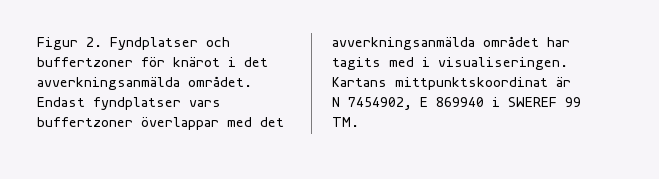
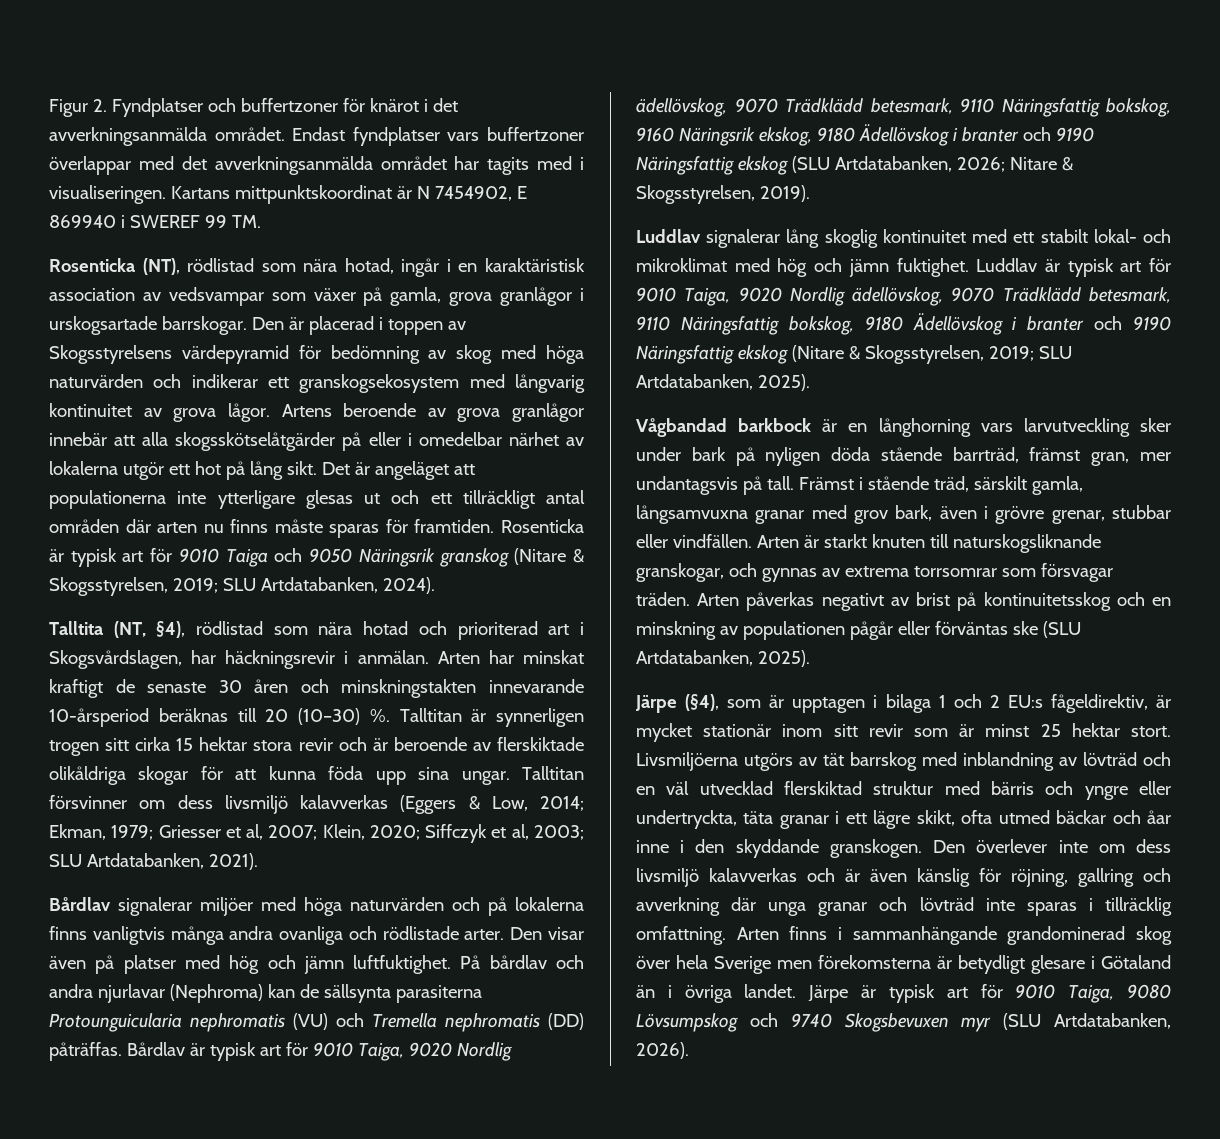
(359, 122) none -> [49,258,585,277] [49,287,585,306] [49,316,466,335] [49,345,584,364] [49,374,585,393] [49,403,584,422] [49,432,584,451] [49,461,475,480] [49,490,585,509] [49,519,584,538] [49,548,584,567] [49,577,435,596] [49,621,584,640] [49,650,584,669] [49,679,584,698] [49,708,584,727] [49,737,584,756] [49,766,585,785] [49,795,584,814] [49,824,584,843] [49,853,258,870] [49,897,584,916] [49,926,584,945] [49,955,585,974] [49,984,482,1003] [49,1013,584,1032] [49,1042,512,1061] [636,98,1171,117] [636,124,1094,146] [636,156,1073,175] [636,185,810,204] [636,229,1171,248] [636,258,1171,277] [636,287,1171,306] [636,313,1171,335] [636,345,1072,364] [636,374,810,391] [636,418,1171,437] [636,447,1171,466] [636,476,1083,495] [636,505,1171,524] [636,534,1101,553] [636,563,1113,582] [636,592,1171,611] [636,621,1081,640] [636,650,810,667] [635,694,1171,713] [636,723,1171,742] [636,752,1171,771] [636,781,1171,800] [636,810,1171,829] [636,839,1171,858] [636,868,1171,887] [636,897,1172,916] [636,926,1172,945] [636,955,1171,974] [636,984,1171,1003] [636,1013,1171,1032] [636,1042,689,1059] // Rosenticka (NT), rödlistad som nära hotad, ingår i en karaktäristisk association av vedsvampar som växer på gamla, grova granlågor i urskogsartade barrskogar. Den är placerad i toppen av Skogsstyrelsens värdepyramid för bedömning av skog med höga naturvärden och indikerar ett granskogsekosystem med långvarig kontinuitet av grova lågor. Artens beroende av grova granlågor innebär att alla skogsskötselåtgärder på eller i omedelbar närhet av lokalerna utgör ett hot på lång sikt. Det är angeläget att populationerna inte ytterligare glesas ut och ett tillräckligt antal områden där arten nu finns måste sparas för framtiden. Rosenticka är typisk art för 9010 Taiga och 9050 Näringsrik granskog (Nitare & Skogsstyrelsen, 2019; SLU Artdatabanken, 2024). // Talltita (NT, §4), rödlistad som nära hotad och prioriterad art i Skogsvårdslagen, har häckningsrevir i anmälan. Arten har minskat kraftigt de senaste 30 åren och minskningstakten innevarande 10-årsperiod beräknas till 20 (10–30) %. Talltitan är synnerligen trogen sitt cirka 15 hektar stora revir och är beroende av flerskiktade olikåldriga skogar för att kunna föda upp sina ungar. Talltitan försvinner om dess livsmiljö kalavverkas (Eggers & Low, 2014; Ekman, 1979; Griesser et al, 2007; Klein, 2020; Siffczyk et al, 2003; SLU Artdatabanken, 2021). // Bårdlav signalerar miljöer med höga naturvärden och på lokalerna finns vanligtvis många andra ovanliga och rödlistade arter. Den visar även på platser med hög och jämn luftfuktighet. På bårdlav och andra njurlavar (Nephroma) kan de sällsynta parasiterna Protounguicularia nephromatis (VU) och Tremella nephromatis (DD) påträffas. Bårdlav är typisk art för 9010 Taiga, 9020 Nordlig ädellövskog, 9070 Trädklädd betesmark, 9110 Näringsfattig bokskog, 9160 Näringsrik ekskog, 9180 Ädellövskog i branter och 9190 Näringsfattig ekskog (SLU Artdatabanken, 2026; Nitare & Skogsstyrelsen, 2019). // Luddlav signalerar lång skoglig kontinuitet med ett stabilt lokal- och mikroklimat med hög och jämn fuktighet. Luddlav är typisk art för 9010 Taiga, 9020 Nordlig ädellövskog, 9070 Trädklädd betesmark, 9110 Näringsfattig bokskog, 9180 Ädellövskog i branter och 9190 Näringsfattig ekskog (Nitare & Skogsstyrelsen, 2019; SLU Artdatabanken, 2025). // Vågbandad barkbock är en långhorning vars larvutveckling sker under bark på nyligen döda stående barrträd, främst gran, mer undantagsvis på tall. Främst i stående träd, särskilt gamla, långsamvuxna granar med grov bark, även i grövre grenar, stubbar eller vindfällen. Arten är starkt knuten till naturskogsliknande granskogar, och gynnas av extrema torrsomrar som försvagar träden. Arten påverkas negativt av brist på kontinuitetsskog och en minskning av populationen pågår eller förväntas ske (SLU Artdatabanken, 2025). // Järpe (§4), som är upptagen i bilaga 1 och 2 EU:s fågeldirektiv, är mycket stationär inom sitt revir som är minst 25 hektar stort. Livsmiljöerna utgörs av tät barrskog med inblandning av lövträd och en väl utvecklad flerskiktad struktur med bärris och yngre eller undertryckta, täta granar i ett lägre skikt, ofta utmed bäckar och åar inne i den skyddande granskogen. Den överlever inte om dess livsmiljö kalavverkas och är även känslig för röjning, gallring och avverkning där unga granar och lövträd inte sparas i tillräcklig omfattning. Arten finns i sammanhängande grandominerad skog över hela Sverige men förekomsterna är betydligt glesare i Götaland än i övriga landet. Järpe är typisk art för 9010 Taiga, 9080 Lövsumpskog och 9740 Skogsbevuxen myr (SLU Artdatabanken, 2026).

